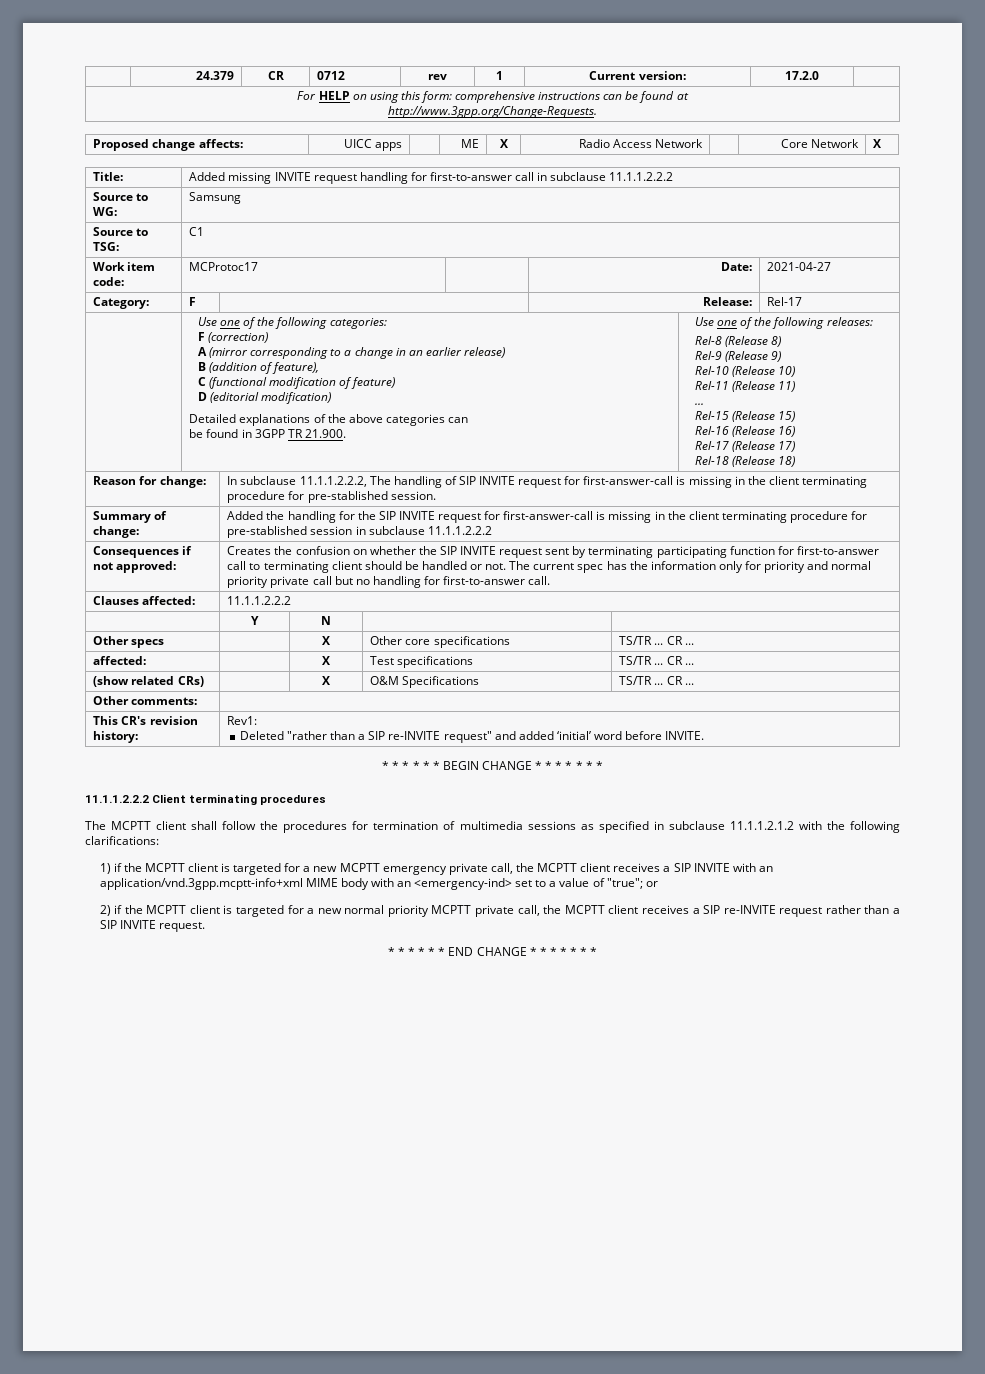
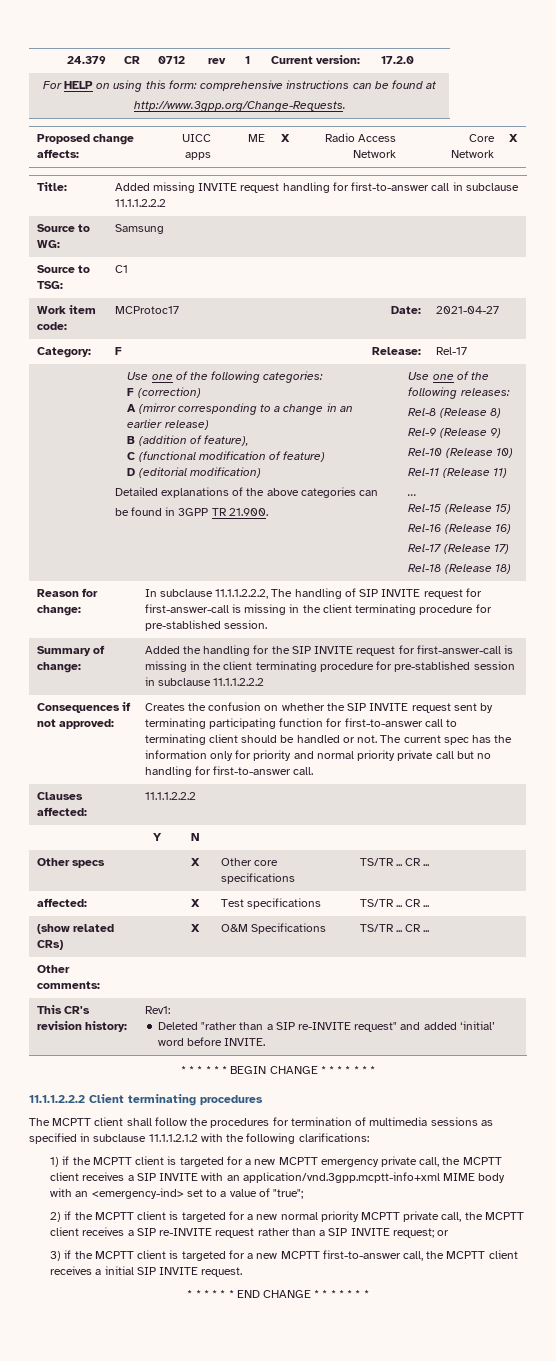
[645,881,658,887] or -> (304, 1194) none
(156, 924) none -> [392,1228,450,1238] [50,1250,518,1261] [50,1266,199,1275] request; or // 3) if the MCPTT client is targeted for a new MCPTT first-to-answer call, the MCPTT client receives a initial SIP INVITE

